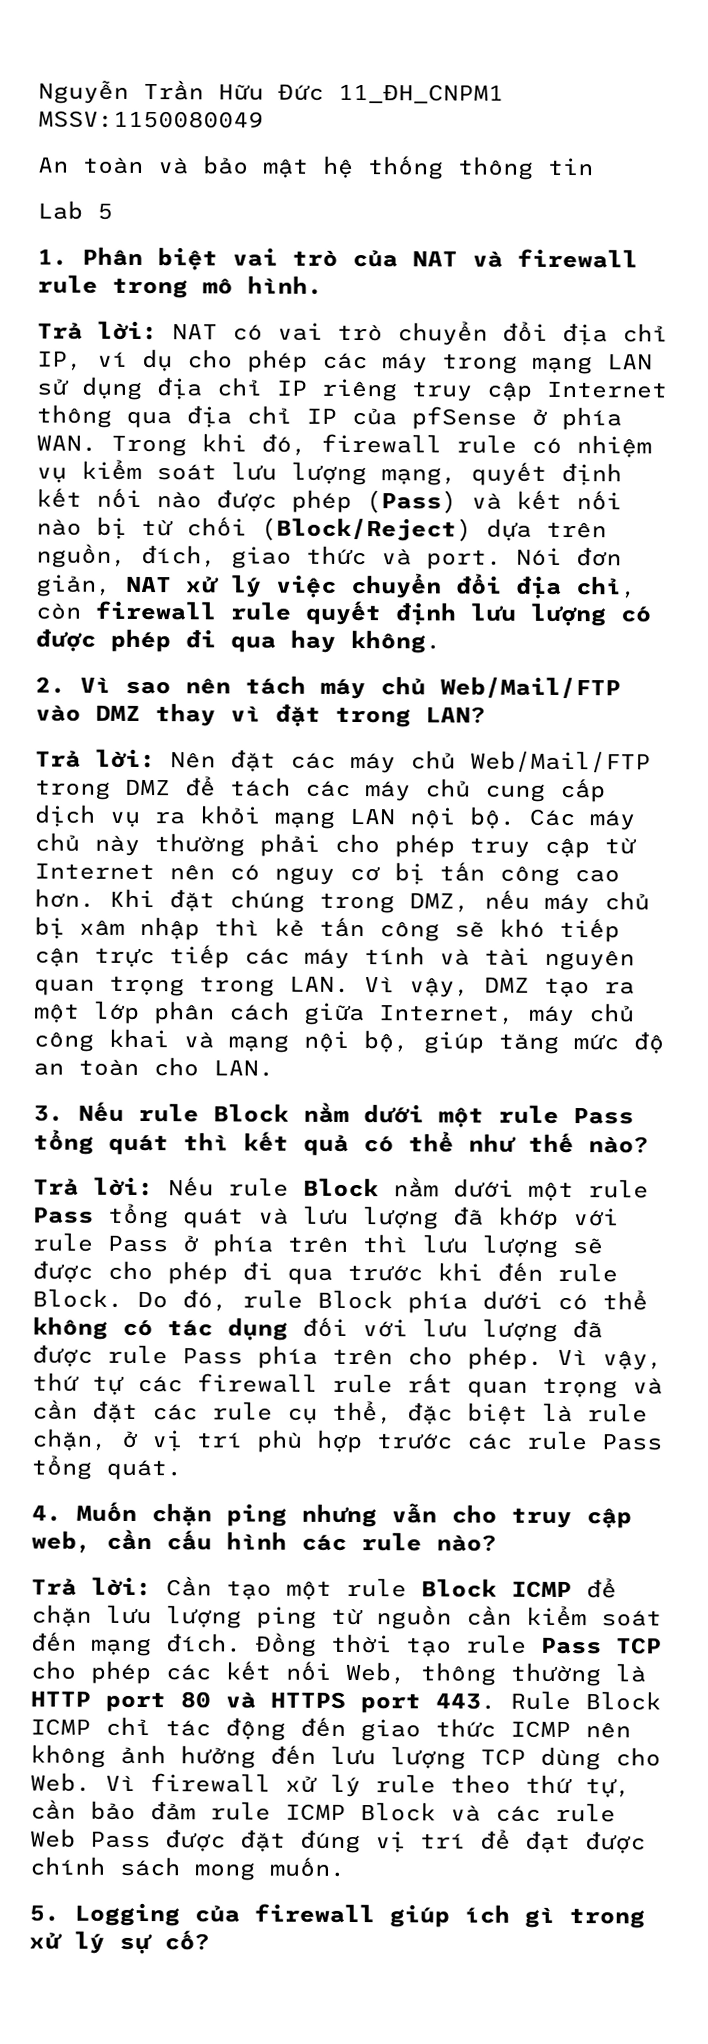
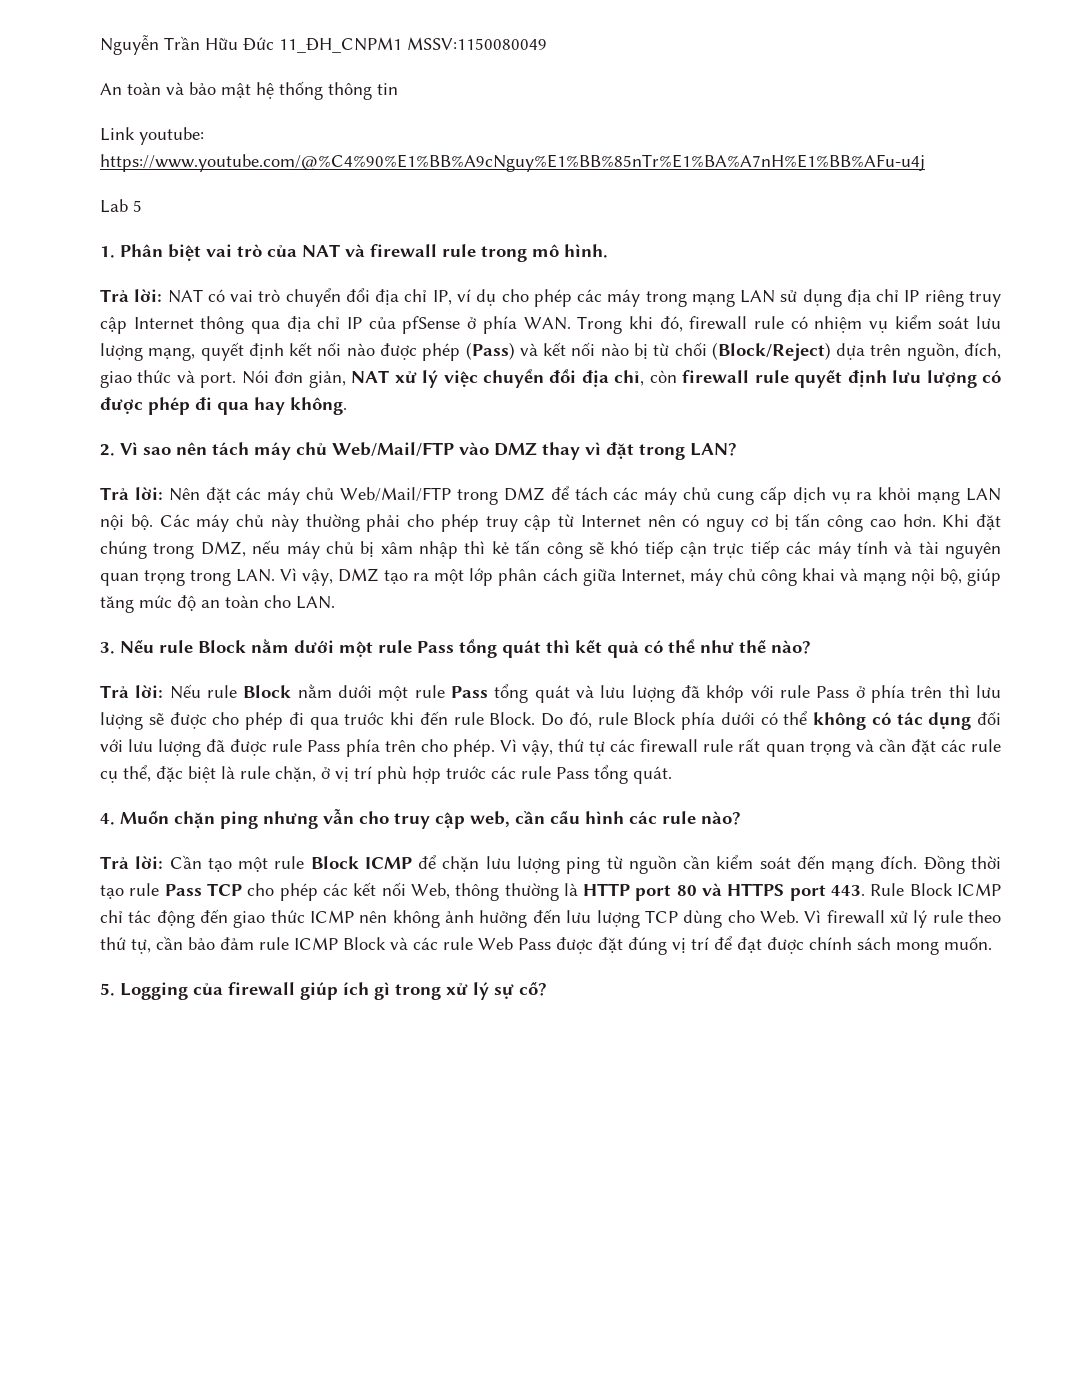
(594, 166) none -> [100,127,204,145] [100,154,925,172] // Link youtube: https://www.youtube.com/@%C4%90%E1%BB%A9cNguy%E1%BB%85nTr%E1%BA%A7nH%E1%BB%AFu-u4j

